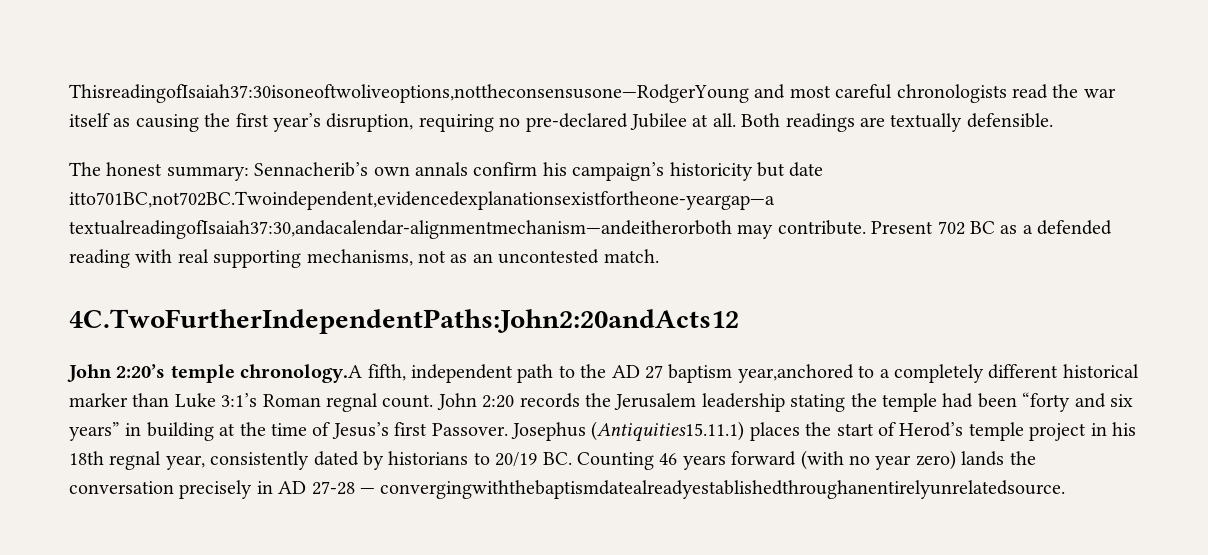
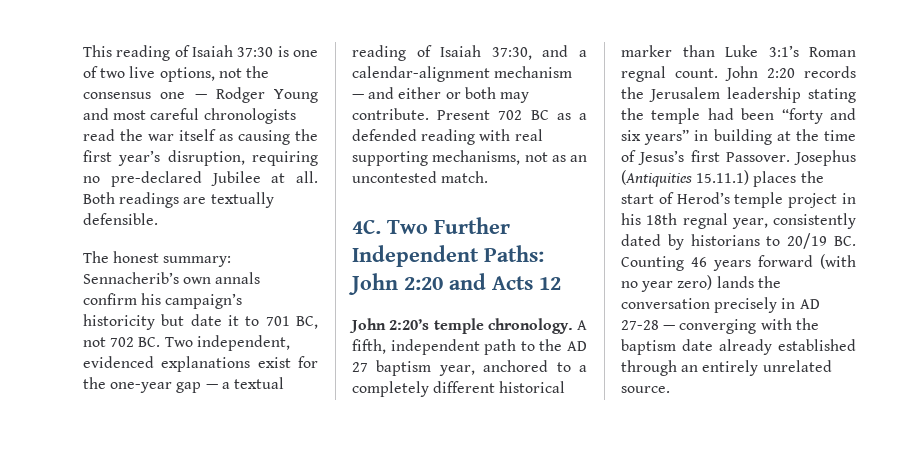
[69,84,749,103] ThisreadingofIsaiah37:30isoneoftwoliveoptions,nottheconsensusone—RodgerYoung -> [83,45,318,61] [83,66,269,82] [83,87,318,103] This reading of Isaiah 37:30 is one of two live options, not the consensus one — Rodger Young
[69,191,775,210] [69,220,732,239] itto701BC,not702BC.Twoindependent,evidencedexplanationsexistfortheone-yeargap—a textualreadingofIsaiah37:30,andacalendar-alignmentmechanism—andeitherorboth -> [228,315,318,329] [83,335,290,351] [83,356,318,372] [83,377,284,393] [352,45,587,61] [352,66,573,82] [352,87,496,99] it to 701 BC, not 702 BC. Two independent, evidenced explanations exist for the one-year gap — a textual reading of Isaiah 37:30, and a calendar-alignment mechanism — and either or both
[69,309,739,334] 4C.TwoFurtherIndependentPaths:John2:20andActs12 -> [352,217,510,234] [352,245,544,267] [348,273,561,295] 4C. Two Further Independent Paths: John 2:20 and Acts 12
[240,364,363,383] chronology.A -> [487,318,587,334] chronology. A
[737,364,854,383] year,anchored -> [438,360,549,376] year, anchored
[591,421,745,442] (Antiquities15.11.1) -> [621,170,750,187] (Antiquities 15.11.1)
[380,480,1066,499] convergingwiththebaptismdatealreadyestablishedthroughanentirelyunrelatedsource. -> [679,318,819,334] [621,339,856,355] [621,360,832,376] [621,386,670,393] converging with the baptism date already established through an entirely unrelated source.

